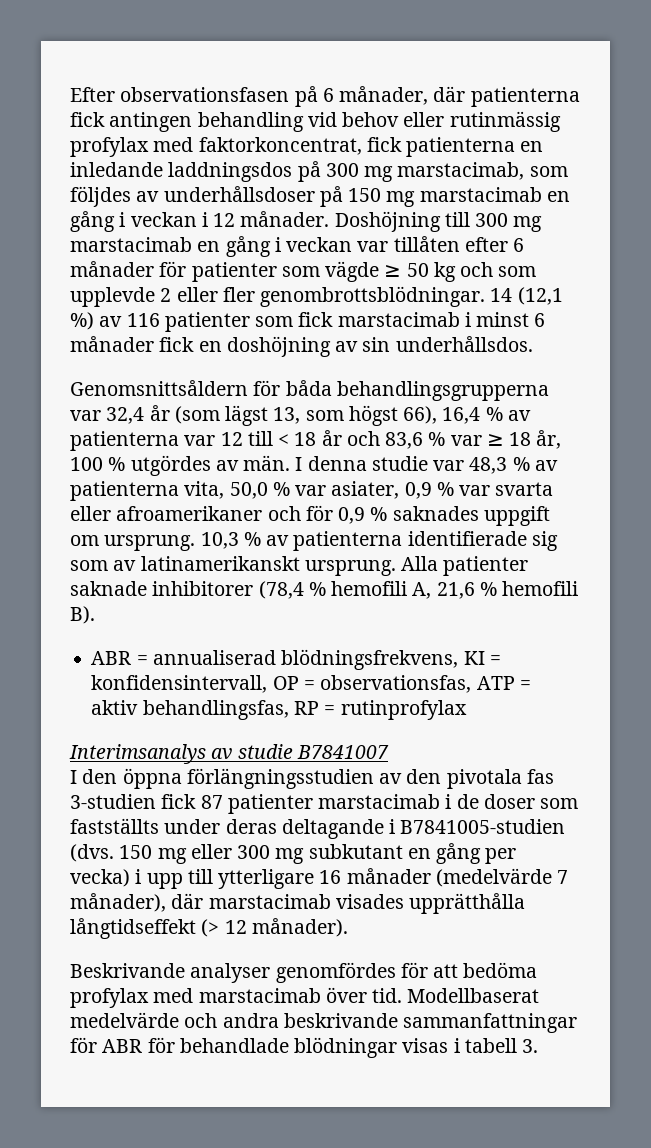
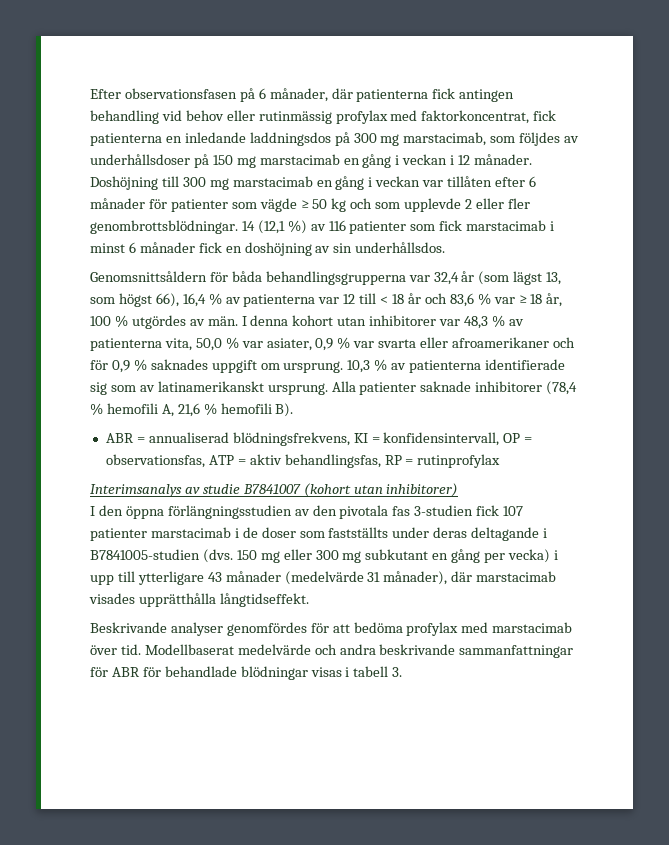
[371,456,428,471] studie -> [292,315,437,326] kohort utan inhibitorer
(389, 752) none -> [303,483,459,497] (kohort utan inhibitorer)
[200,795,223,809] 87 -> [503,506,524,516] 107
[319,870,342,884] 16 -> [207,572,222,582] 43
[557,870,569,884] 7 -> [367,572,381,582] 31
[70,918,348,939] långtidseffekt (> 12 månader). -> [219,593,309,607] långtidseffekt.

